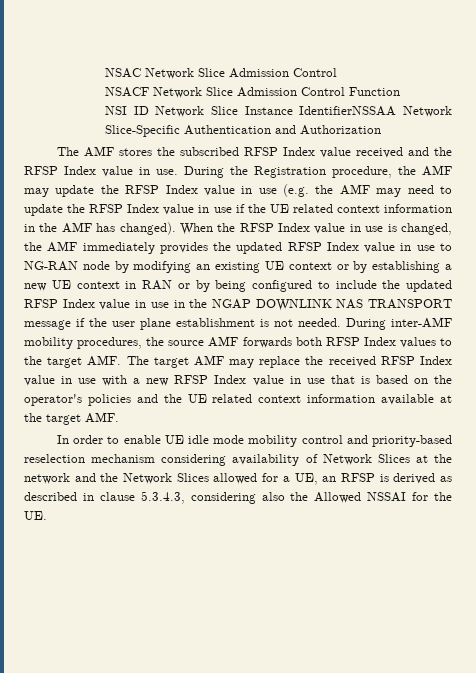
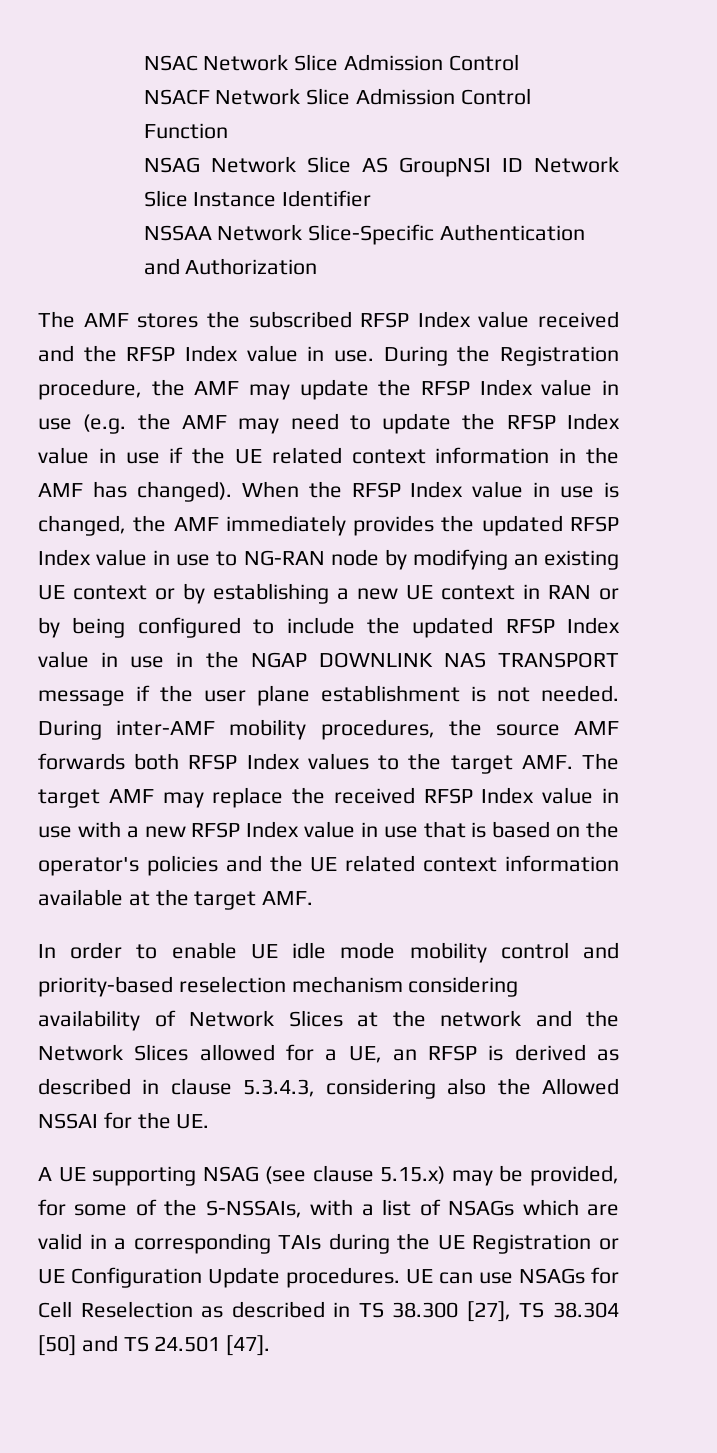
[104,106,127,115] NSI -> [143,156,491,177] NSAG Network Slice AS GroupNSI
[299,106,397,116] IdentifierNSSAA -> [282,190,372,207] [143,225,212,241] Identifier // NSSAA
(47, 515) none -> [38,1165,619,1186] [38,1199,619,1218] [38,1233,619,1254] [38,1267,619,1288] [38,1301,619,1322] [38,1335,271,1356] // A UE supporting NSAG (see clause 5.15.x) may be provided, for some of the S-NSSAIs, with a list of NSAGs which are valid in a corresponding TAIs during the UE Registration or UE Configuration Update procedures. UE can use NSAGs for Cell Reselection as described in TS 38.300 [27], TS 38.304 [50] and TS 24.501 [47].

